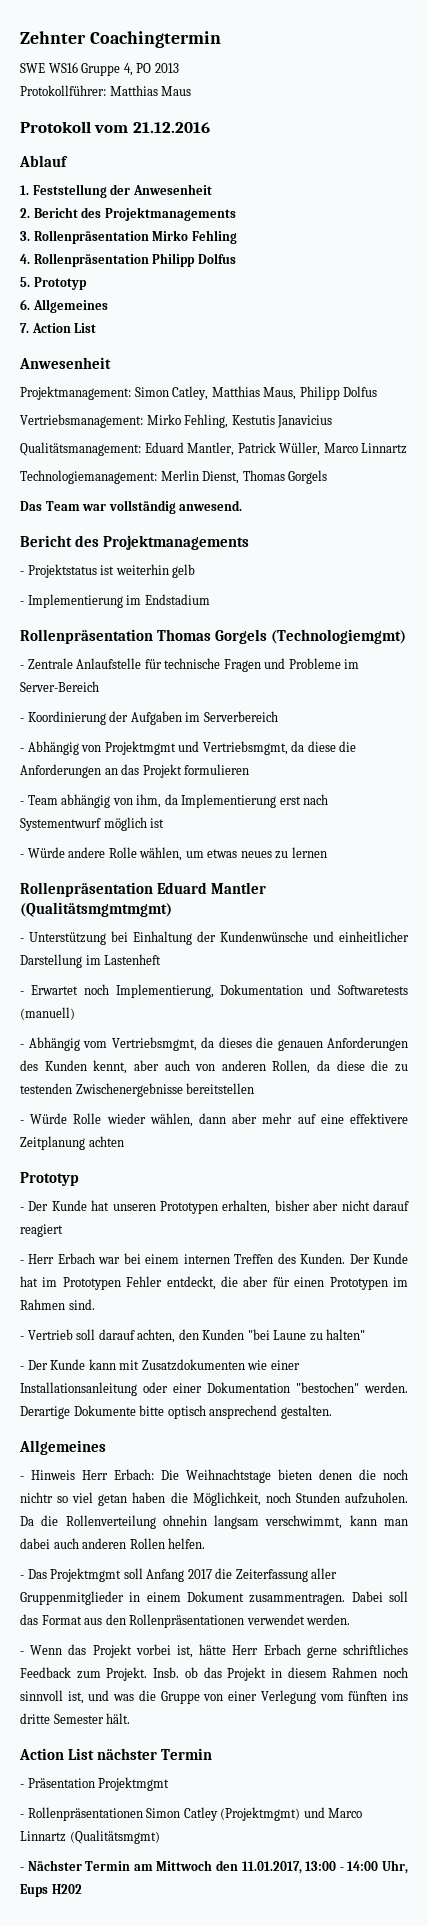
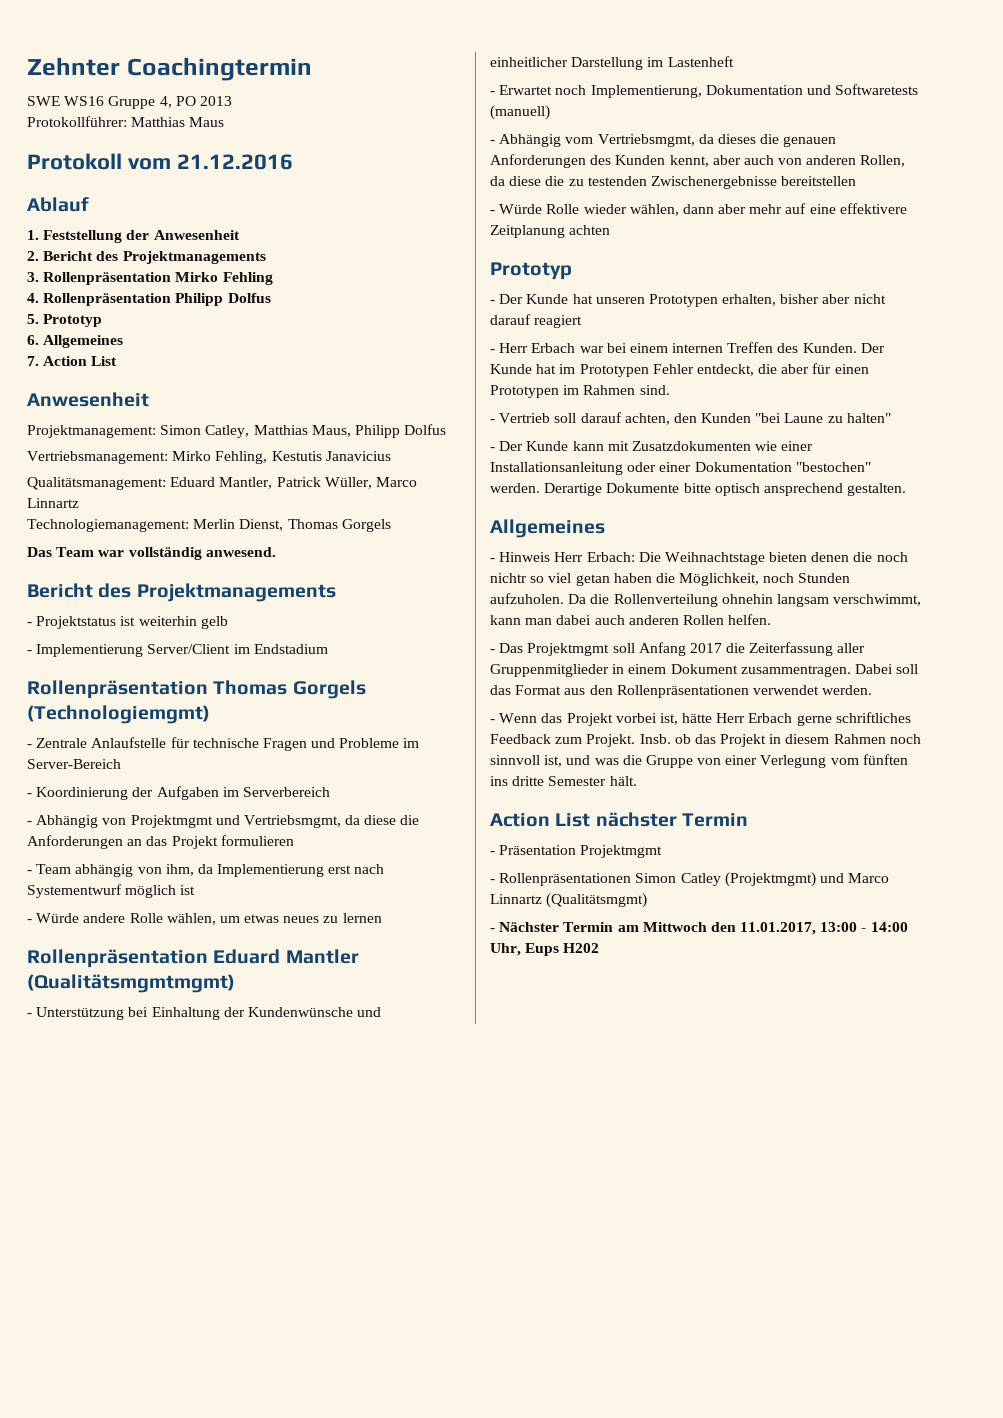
(123, 601) none -> [147,644,231,654] Server/Client

